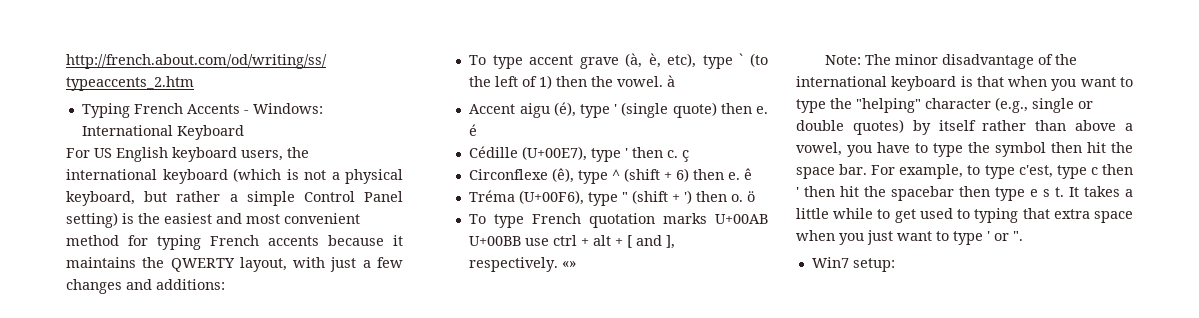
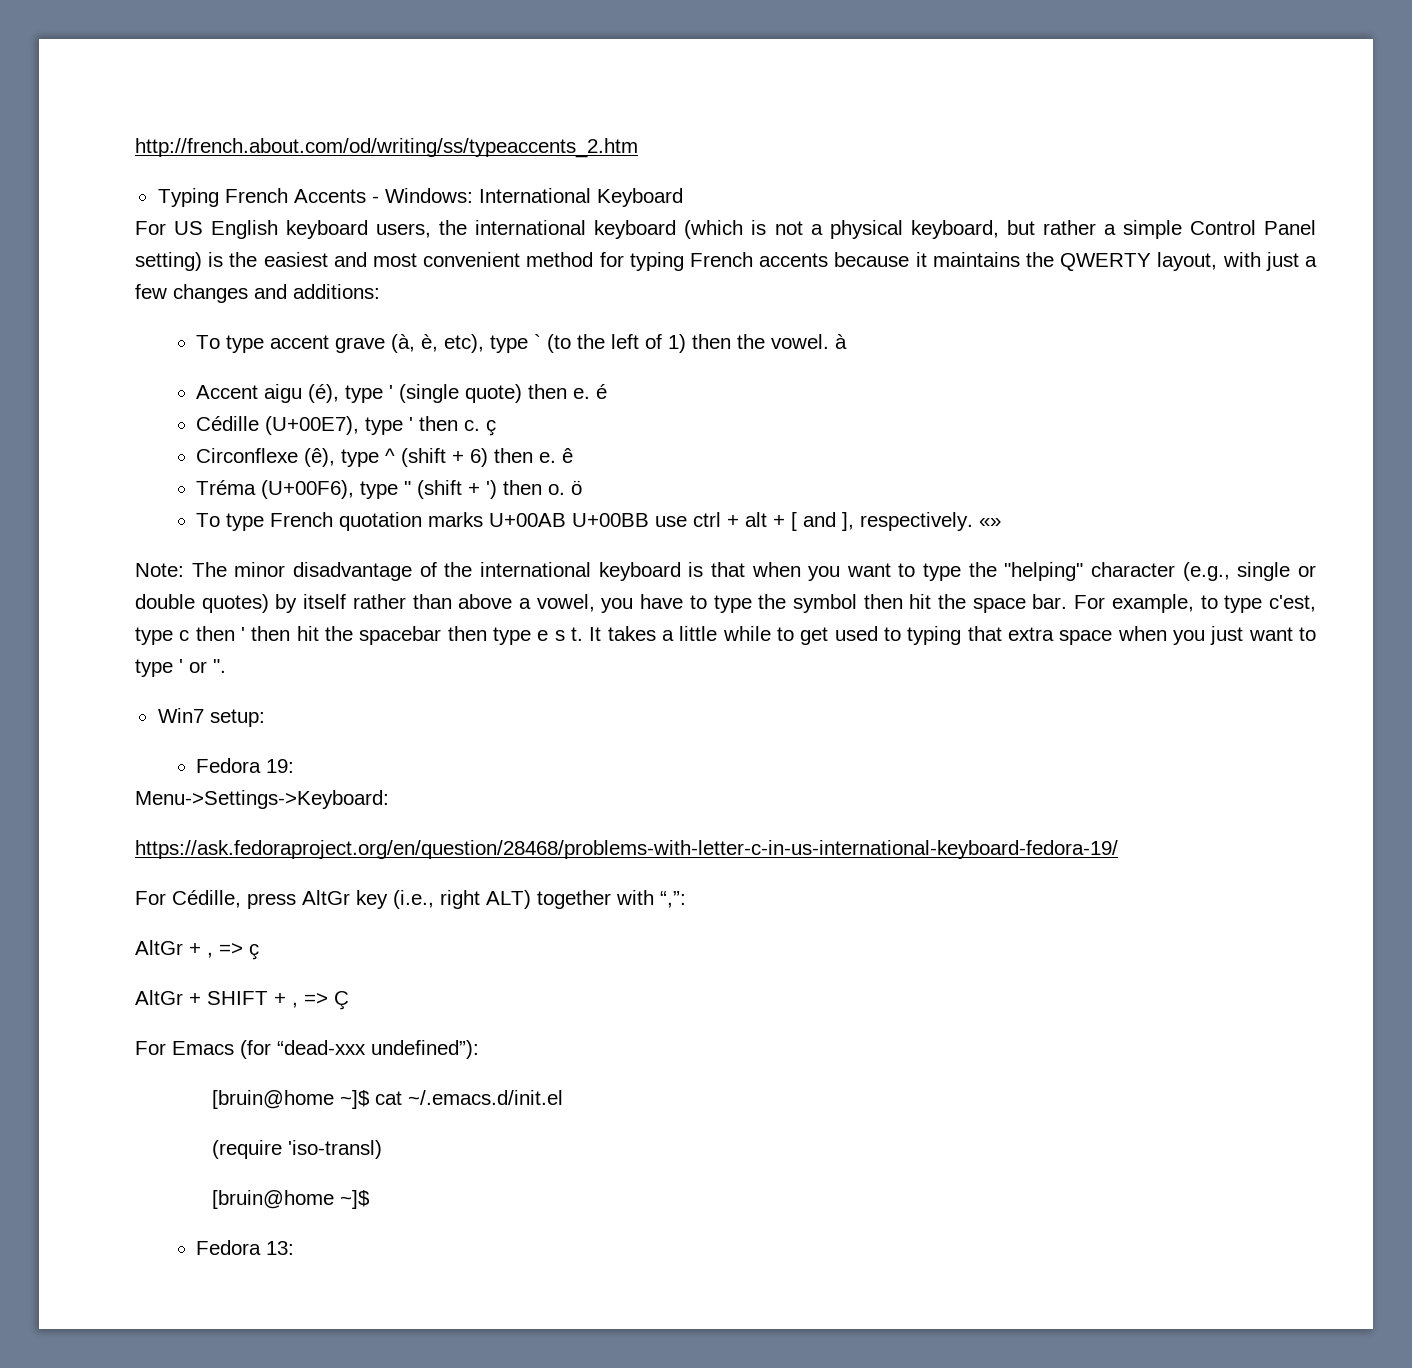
(895, 265) none -> [195,758,294,773] [135,790,389,809] [135,840,1118,859] [135,890,686,909] [135,940,259,960] [135,990,349,1010] [135,1040,479,1059] [211,1090,563,1109] [211,1140,382,1159] [211,1190,370,1209] [195,1240,294,1255] // Fedora 19: // Menu->Settings->Keyboard: // https://ask.fedoraproject.org/en/question/28468/problems-with-letter-c-in-us-international-keyboard-fedora-19/ // For Cédille, press AltGr key (i.e., right ALT) together with “,”: // AltGr + , => ç // AltGr + SHIFT + , => Ç // For Emacs (for “dead-xxx undefined”): // [bruin@home ~]$ cat ~/.emacs.d/init.el // (require 'iso-transl) // [bruin@home ~]$ // Fedora 13:

